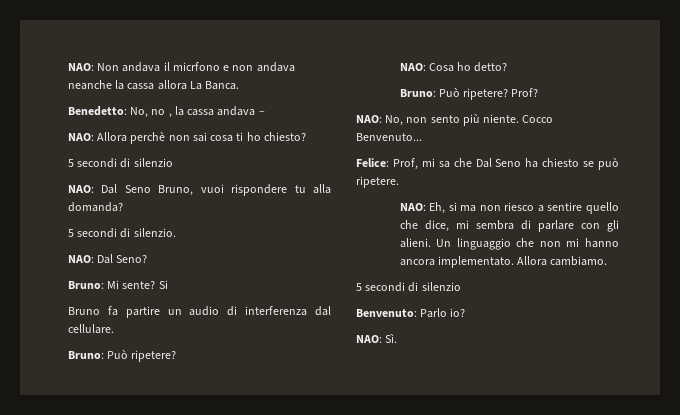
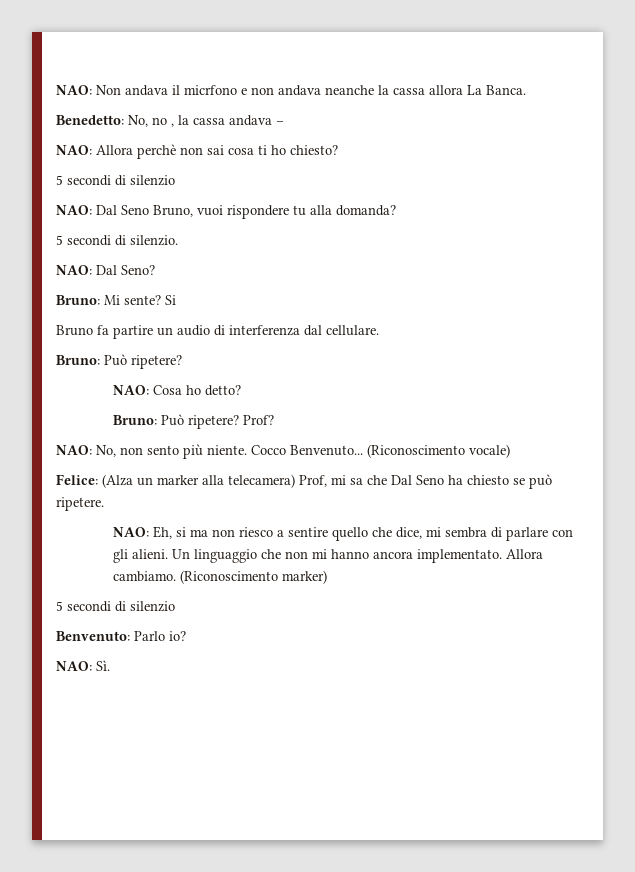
(422, 137) none -> [367,444,510,458] (Riconoscimento vocale)
(389, 162) none -> [102,474,295,488] (Alza un marker alla telecamera)
(608, 261) none -> [179,570,327,584] (Riconoscimento marker)

